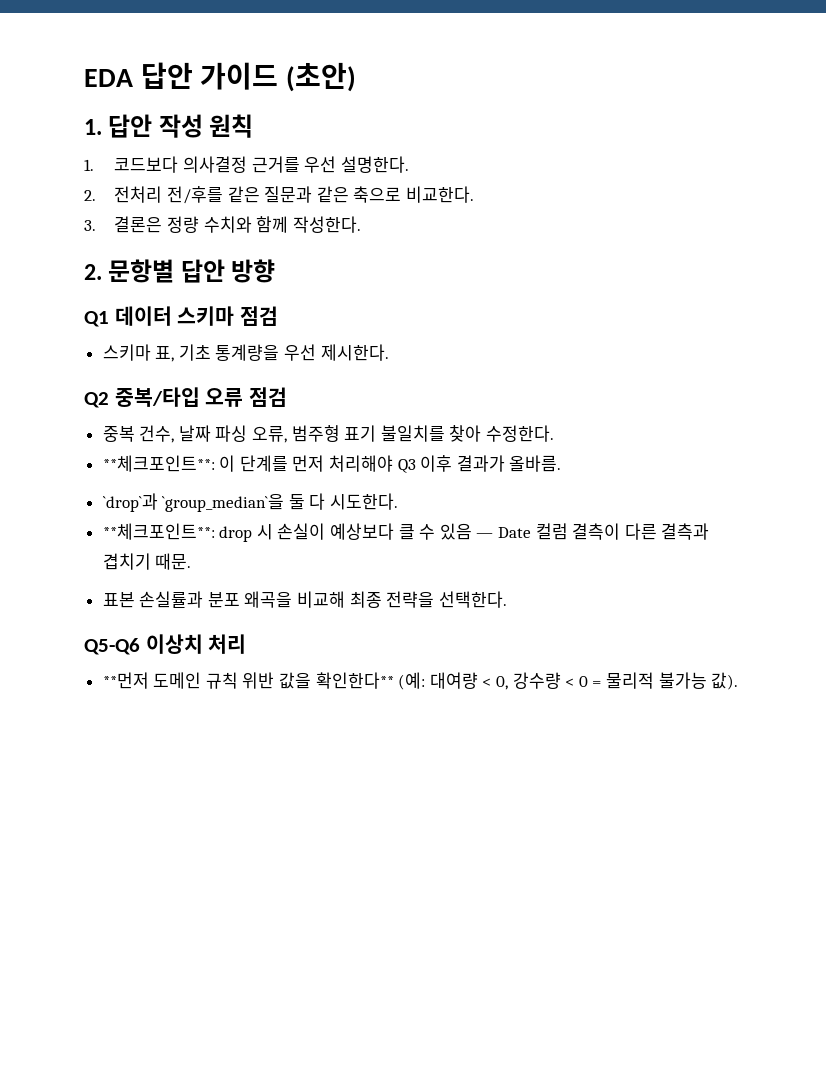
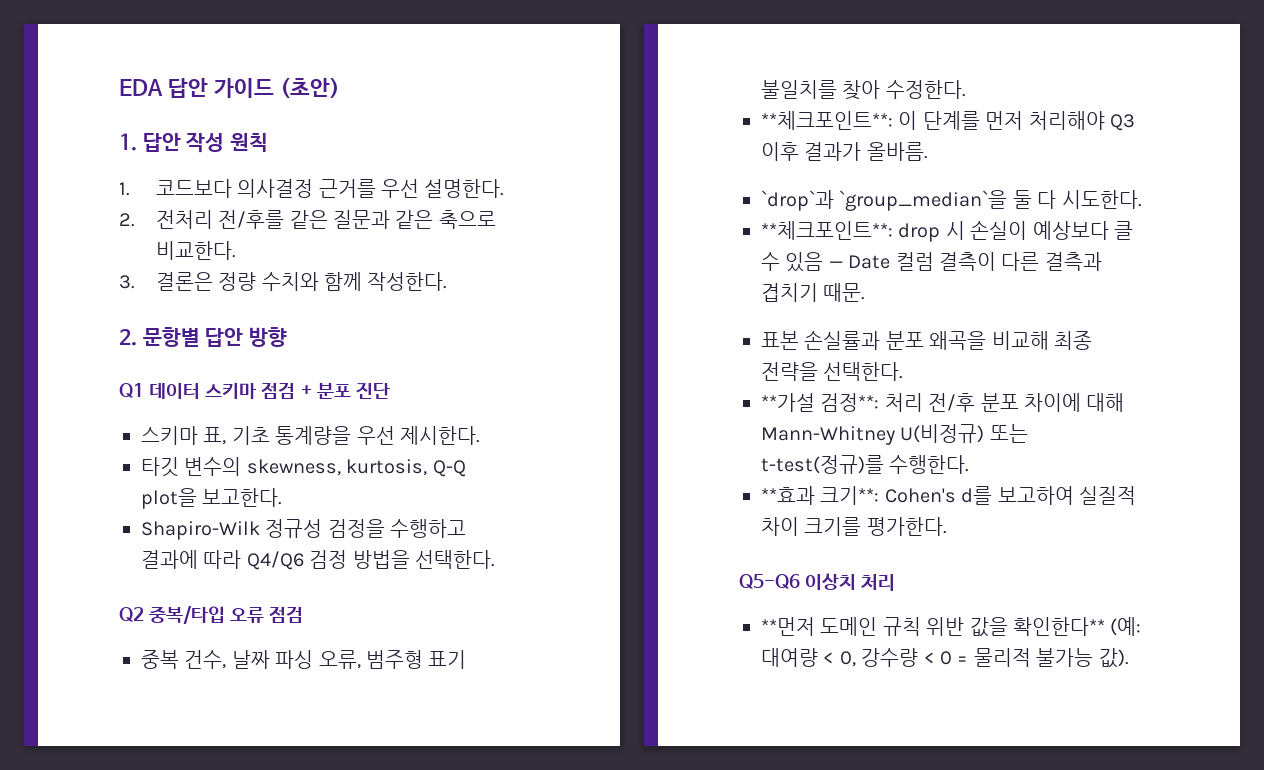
(278, 316) none -> [300,382,390,399] + 분포 진단
(389, 352) none -> [141,457,466,477] [141,488,283,509] [141,519,467,540] [141,550,495,570] // 타깃 변수의 skewness, kurtosis, Q-Q plot을 보고한다. // Shapiro-Wilk 정규성 검정을 수행하고 결과에 따라 Q4/Q6 검정 방법을 선택한다.
(507, 599) none -> [761,393,1125,412] [761,424,1028,445] [761,455,970,474] [761,486,1136,505] [761,517,947,536] // **가설 검정**: 처리 전/후 분포 차이에 대해 Mann-Whitney U(비정규) 또는 t-test(정규)를 수행한다. // **효과 크기**: Cohen's d를 보고하여 실질적 차이 크기를 평가한다.

